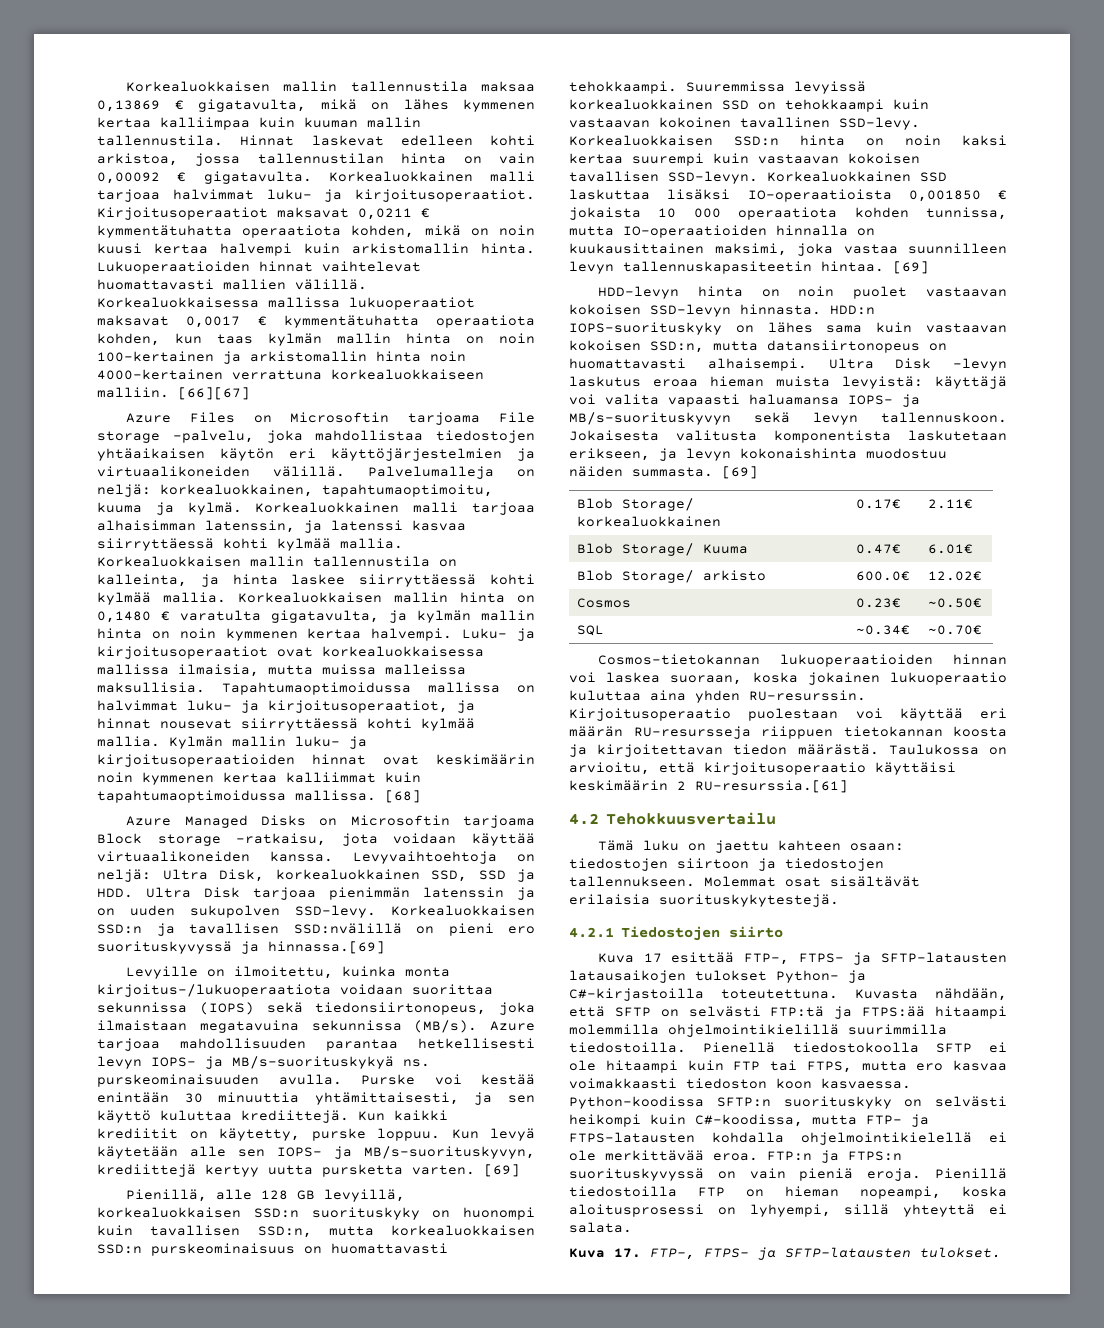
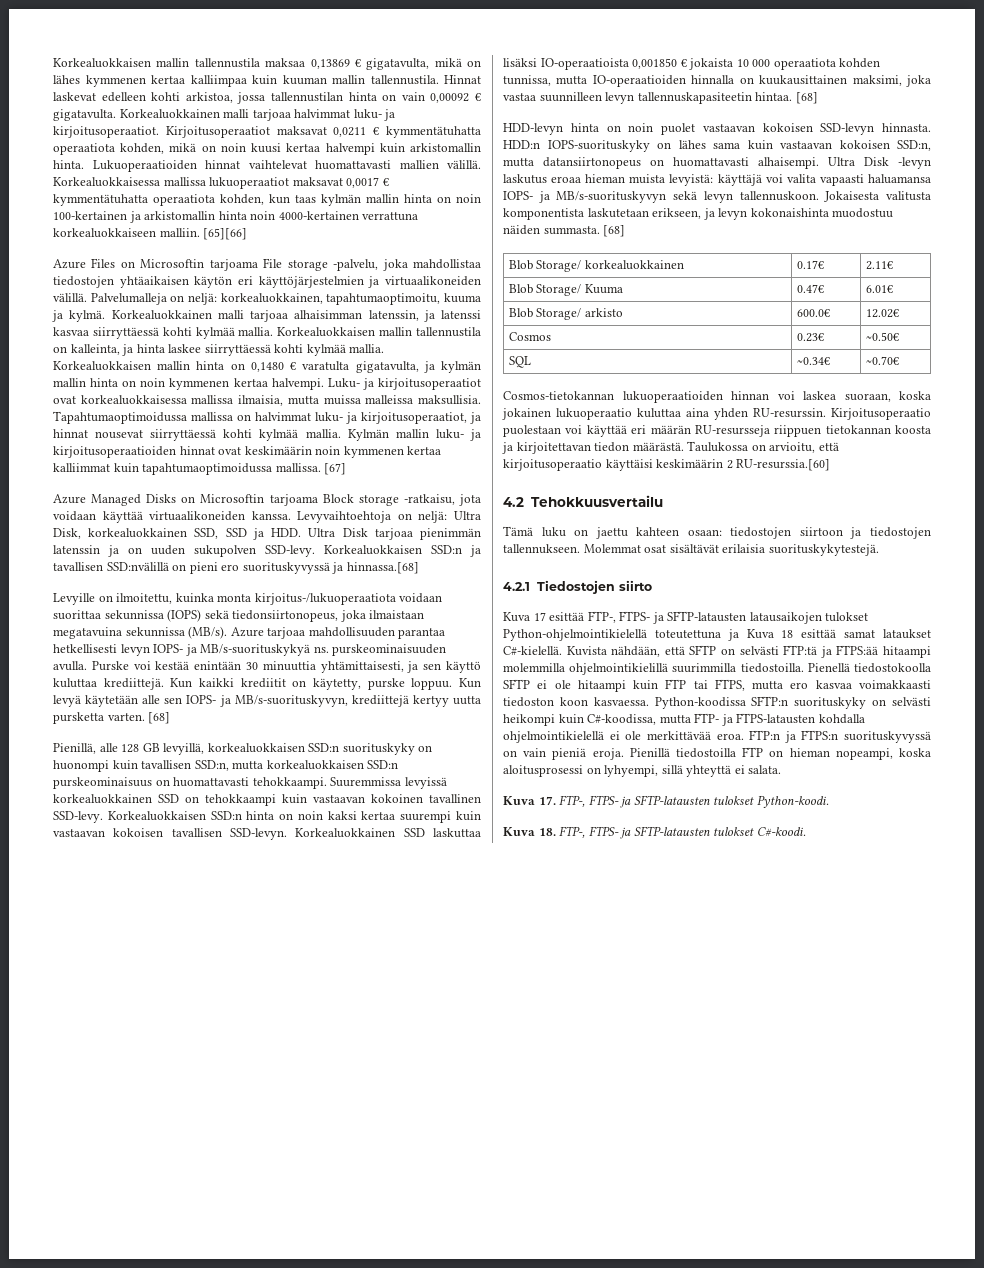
[178,387,250,400] [66][67] -> [203,228,248,240] [65][66]
[385,790,421,803] [68] -> [324,463,347,475] [67]
[268,941,385,954] hinnassa.[69] -> [346,562,419,574] hinnassa.[68]
[484,1164,520,1177] [69] -> [148,712,171,724] [68]
[893,261,929,274] [69] -> [795,92,818,104] [68]
[722,466,758,479] [69] -> [603,225,626,237] [68]
[695,780,848,793] RU-resurssia.[61] -> [736,459,831,471] RU-resurssia.[60]
[776,970,866,983] [569,988,918,1001] Python- ja C#-kirjastoilla toteutettuna. Kuvasta -> [503,629,931,641] [503,646,607,656] Python-ohjelmointikielellä toteutettuna ja Kuva 18 esittää samat lataukset C#-kielellä. Kuvista
[920,1247,1001,1258] tulokset. -> [713,795,829,808] [503,826,806,839] tulokset Python-koodi. // Kuva 18. FTP-, FTPS- ja SFTP-latausten tulokset C#-koodi.

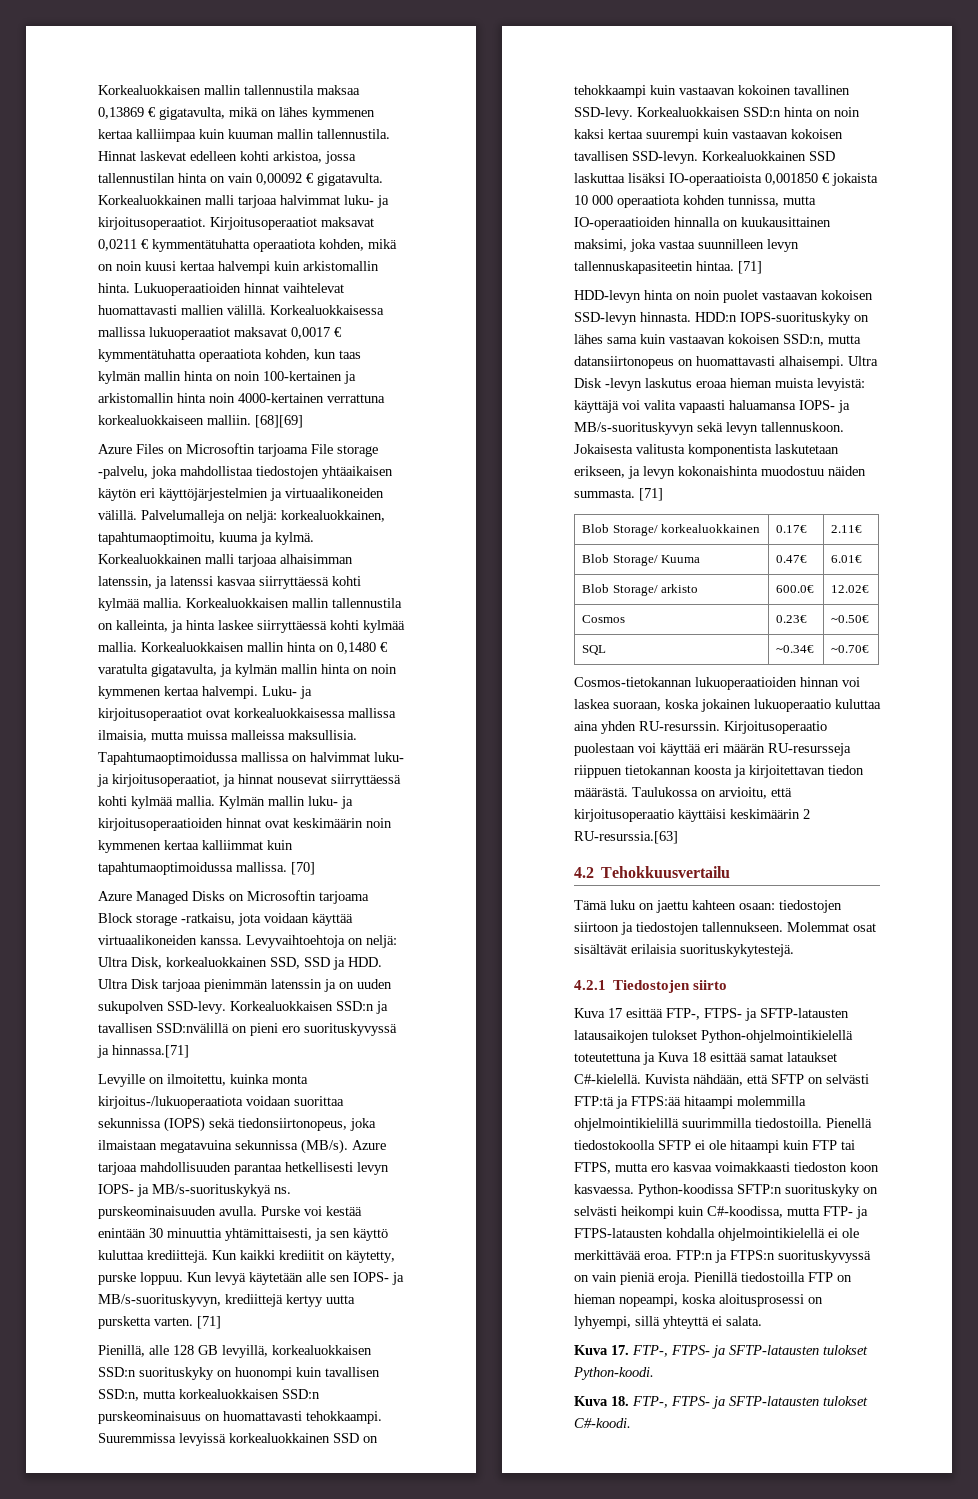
[203,228,248,240] [65][66] -> [255,415,303,428] [68][69]
[324,463,347,475] [67] -> [291,862,315,875] [70]
[346,562,419,574] hinnassa.[68] -> [112,1045,189,1058] hinnassa.[71]
[148,712,171,724] [68] -> [197,1316,221,1329] [71]
[795,92,818,104] [68] -> [738,261,762,274] [71]
[603,225,626,237] [68] -> [639,488,663,501] [71]
[736,459,831,471] RU-resurssia.[60] -> [574,831,678,844] RU-resurssia.[63]

